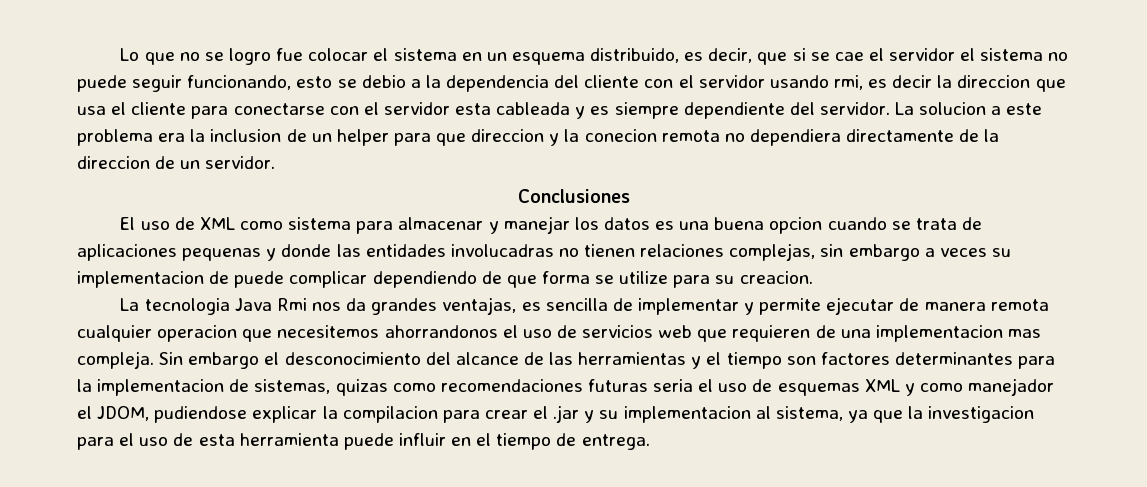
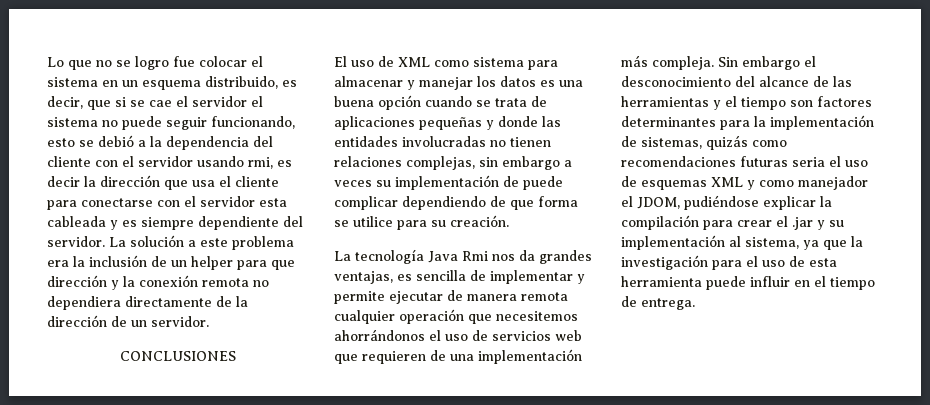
[361,75,406,88] debio -> [98,135,134,147] debió
[957,75,1031,88] direccion -> [100,175,160,187] dirección
[919,102,987,115] solucion -> [130,235,184,247] solución
[210,129,282,142] inclusion -> [89,255,147,267] inclusión
[471,129,545,142] direccion -> [47,275,107,287] dirección
[584,129,657,142] conecion -> [139,275,198,287] conexión
[77,156,150,169] direccion -> [47,315,107,327] dirección
[517,189,630,203] Conclusiones -> [120,351,236,361] CONCLUSIONES
[769,217,823,234] opcion -> [378,95,421,110] opción
[182,248,262,261] pequenas -> [419,117,482,130] pequeñas
[450,244,554,257] involucadras -> [402,136,486,147] involucradas
[77,271,204,288] implementacion -> [395,175,499,190] implementación
[619,271,669,284] utilize -> [353,216,393,227] utilice
[739,271,813,284] [120,298,230,315] creacion. // La tecnologia -> [450,215,509,227] [334,249,424,264] creación. // La tecnología
[157,325,238,342] operacion -> [399,309,464,324] operación
[384,325,498,338] ahorrandonos -> [334,329,425,341] ahorrándonos
[875,325,1041,342] implementacion mas -> [478,349,582,364] [621,55,648,67] implementación más
[97,379,225,396] implementacion -> [770,115,874,130] implementación
[335,379,388,396] quizas -> [706,135,748,150] quizás
[154,406,248,423] pudiendose -> [684,195,759,210] pudiéndose
[342,406,438,423] compilacion -> [621,215,699,230] compilación
[623,406,751,423] implementacion -> [621,235,725,250] implementación
[928,406,1035,423] investigacion -> [621,255,708,270] investigación

